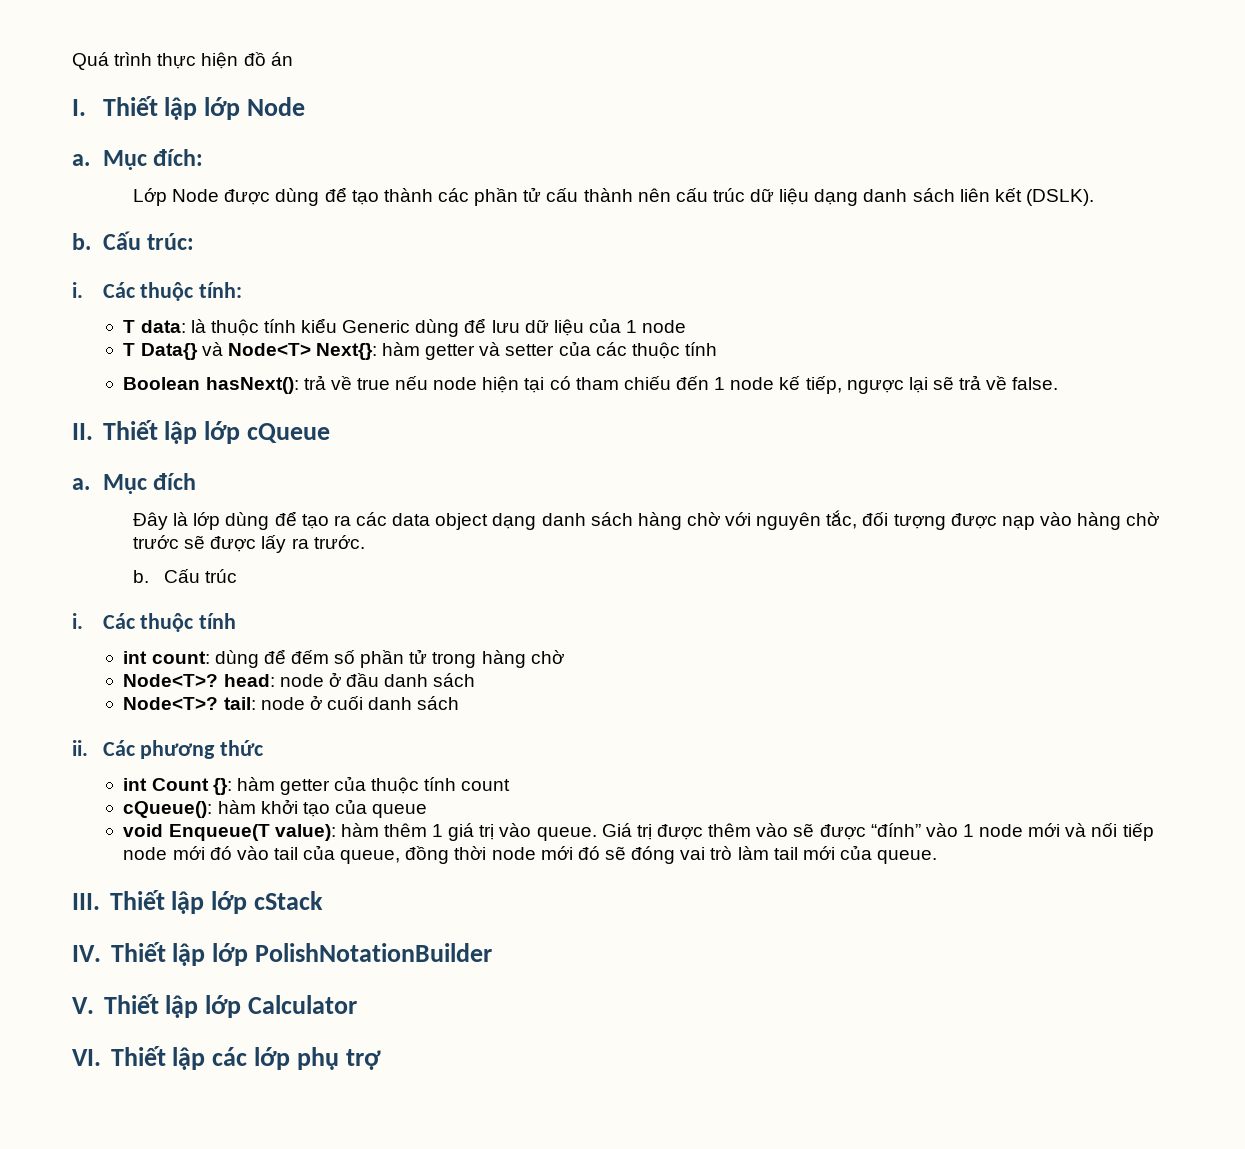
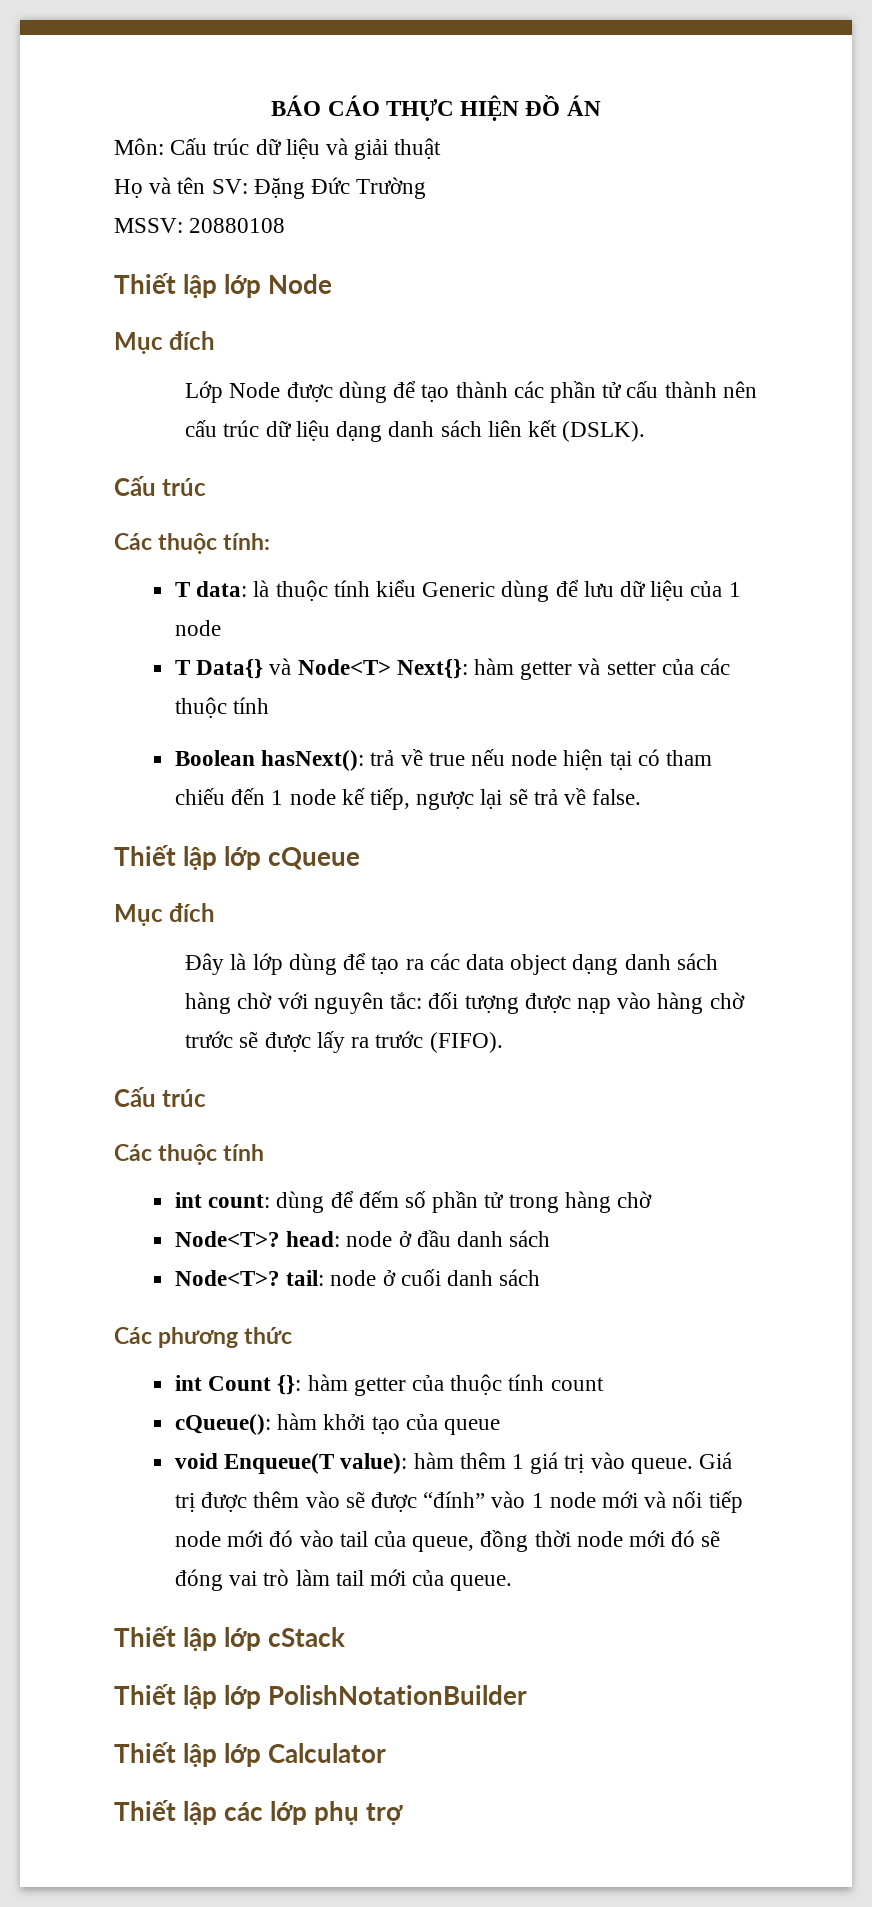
[72,52,293,70] [72,99,86,116] Quá trình thực hiện đồ án // I. -> [271,95,601,121] [114,138,442,160] [114,177,427,199] [114,218,286,233] BÁO CÁO THỰC HIỆN ĐỒ ÁN // Môn: Cấu trúc dữ liệu và giải thuật // Họ và tên SV: Đặng Đức Trường // MSSV: 20880108 //
[72,149,203,170] a. Mục đích: -> [114,331,216,354] Mục đích
[72,231,194,250] [72,282,83,298] b. Cấu trúc: // i. -> [114,476,207,496] Cấu trúc //
[72,423,93,440] II. -> (642, 797) none
[72,478,90,490] a. -> (361, 858) none
[826,510,858,529] tắc, -> [390,992,423,1009] tắc:
[313,535,365,549] [133,569,237,583] [72,613,83,629] trước. // b. Cấu trúc // i. -> [375,1031,503,1053] [114,1087,207,1107] trước (FIFO). // Cấu trúc //
[72,740,88,756] ii. -> (541, 1277) none
[72,893,100,910] III. -> (513, 1583) none
[72,945,101,962] IV. -> (346, 1637) none
[72,997,94,1014] V. -> (528, 1695) none
[72,1049,101,1066] VI. -> (387, 1753) none

